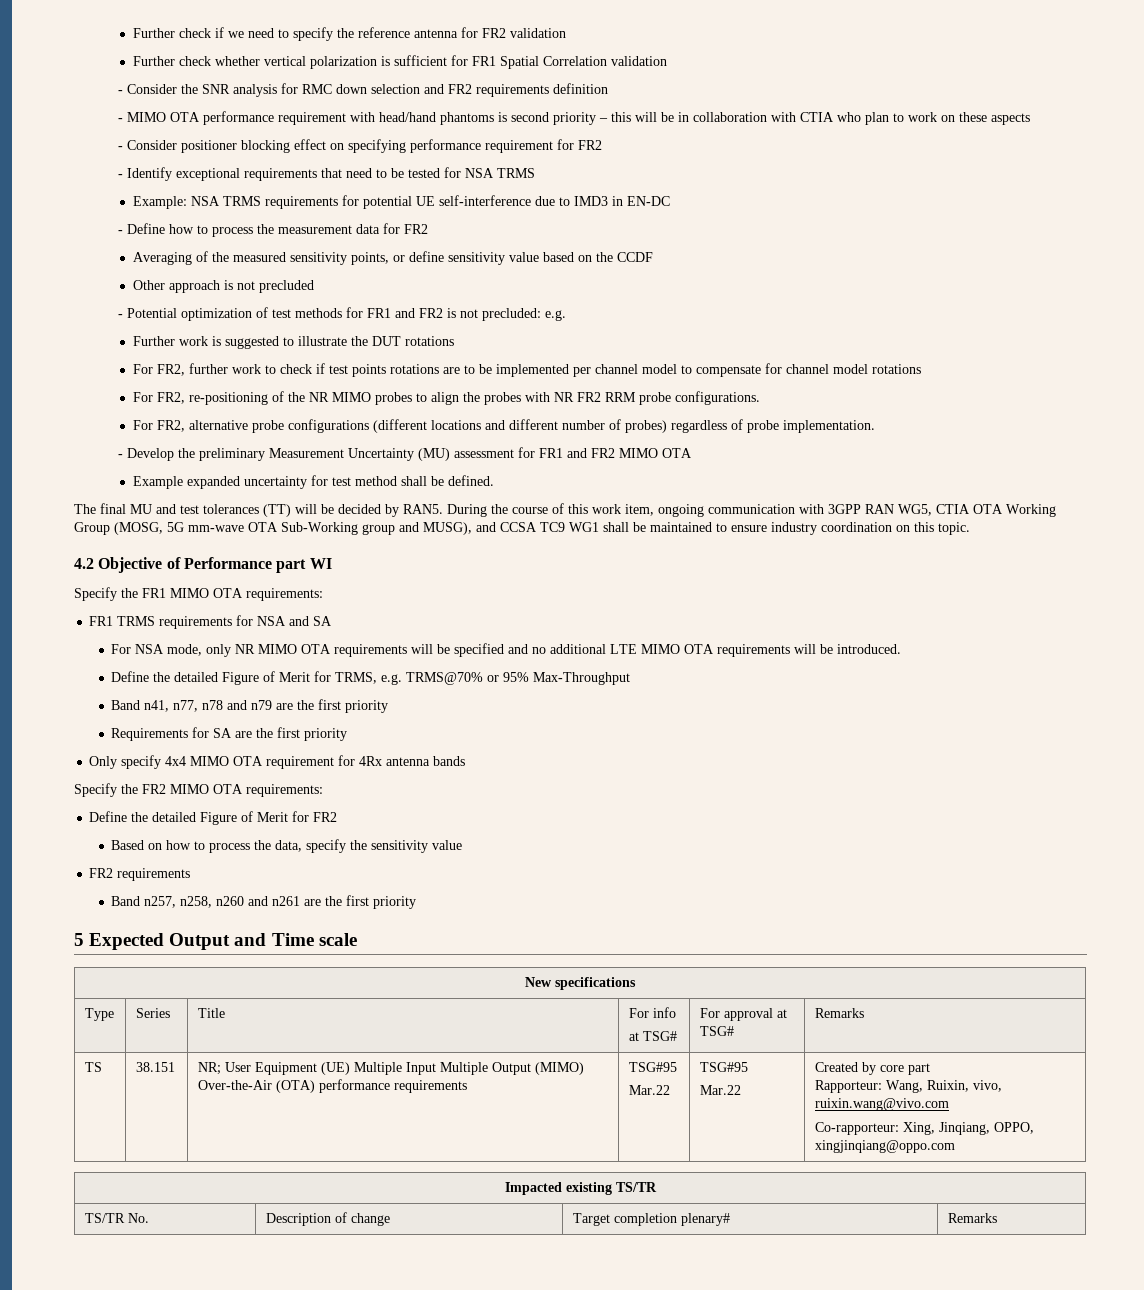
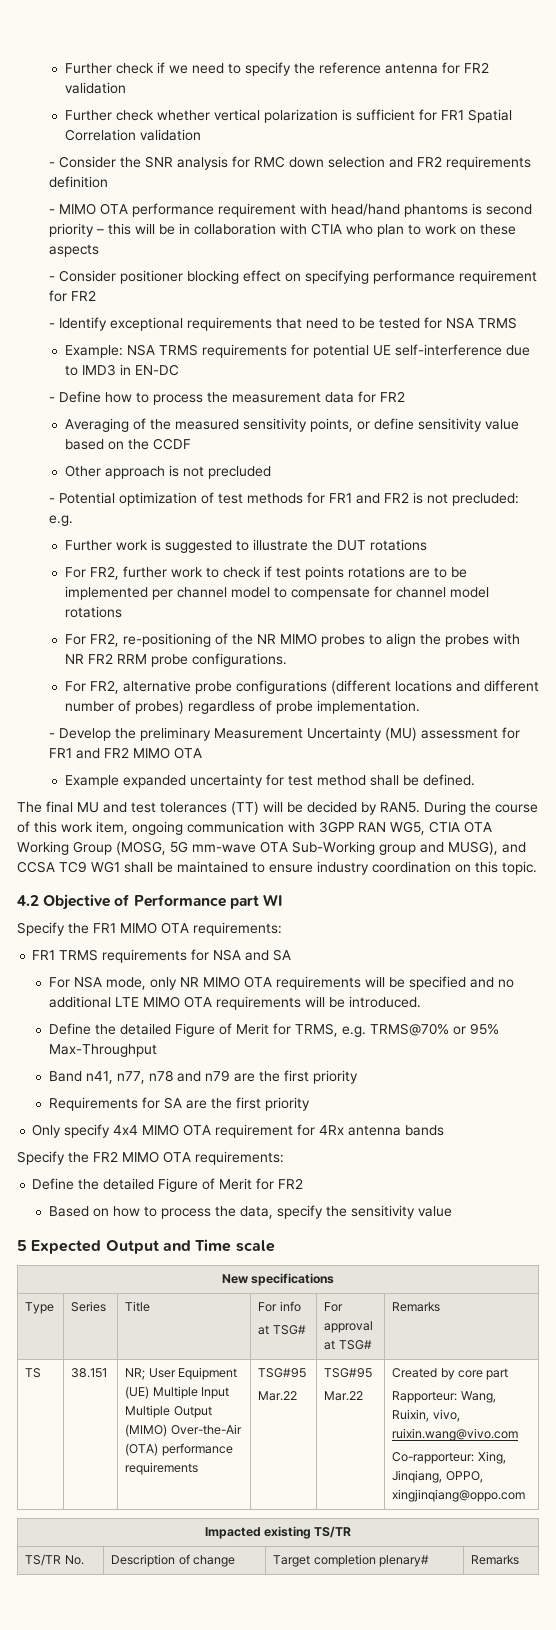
[89,868,191,881] [111,895,417,909] // FR2 requirements // Band n257, n258, n260 and n261 are the first priority -> (452, 1211) none

